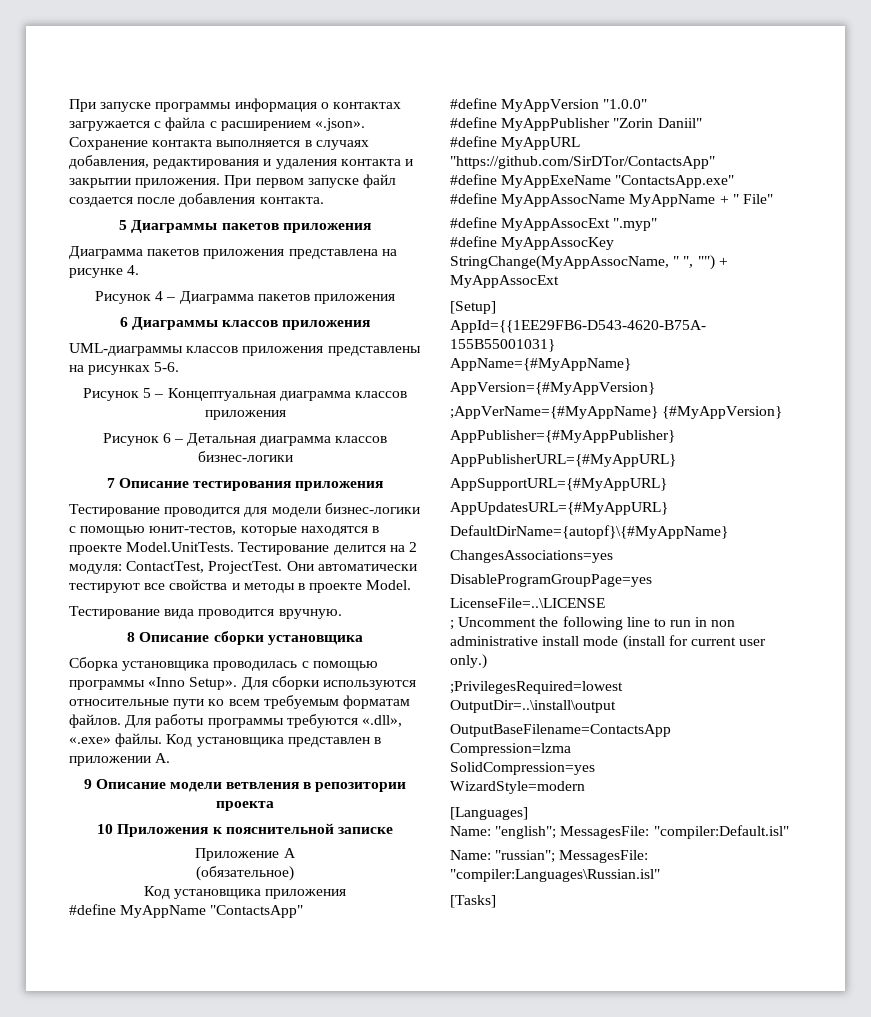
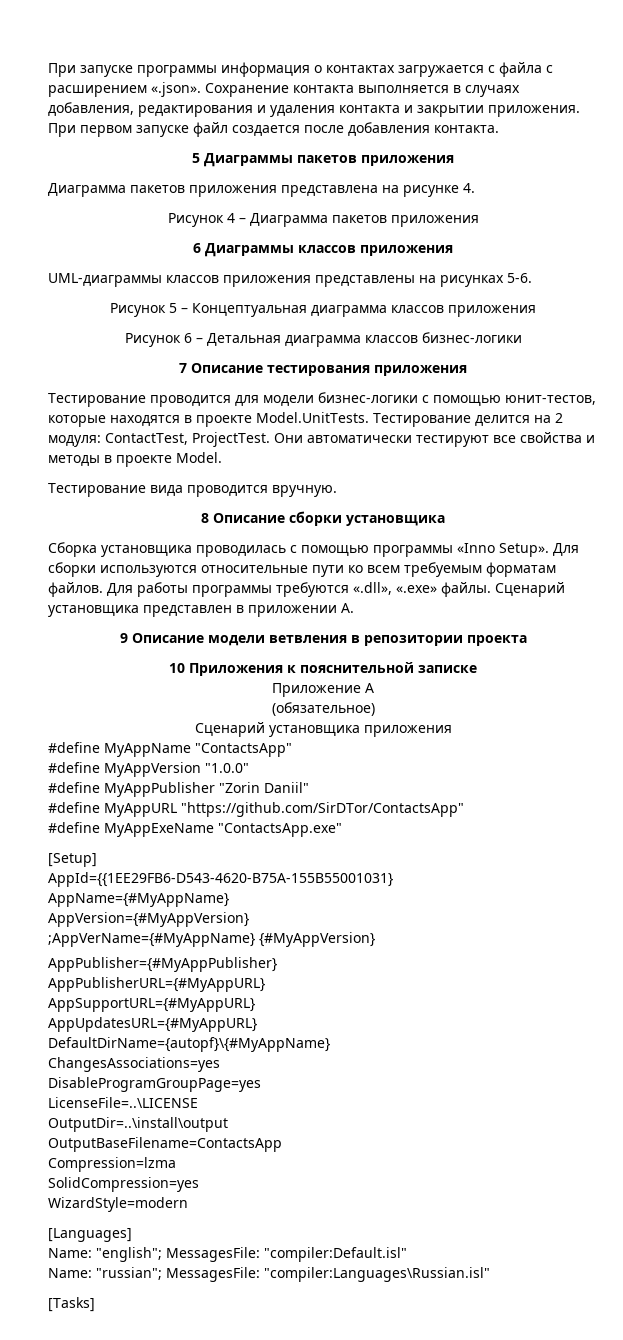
[166,734,193,747] Код -> [495,582,565,597] Сценарий
[143,886,170,899] Код -> [194,722,265,737] Сценарий
[450,193,773,207] [450,217,658,231] [450,236,615,250] [450,255,728,270] [450,275,559,288] // #define MyAppAssocName MyAppName + " File" // #define MyAppAssocExt ".myp" // #define MyAppAssocKey StringChange(MyAppAssocName, " ", "") + MyAppAssocExt -> (342, 830) none
[450,616,736,630] [450,635,767,650] [450,654,487,669] [450,681,623,694] // ; Uncomment the following line to run in non administrative install mode (install for current user only.) // ;PrivilegesRequired=lowest -> (198, 1102) none

